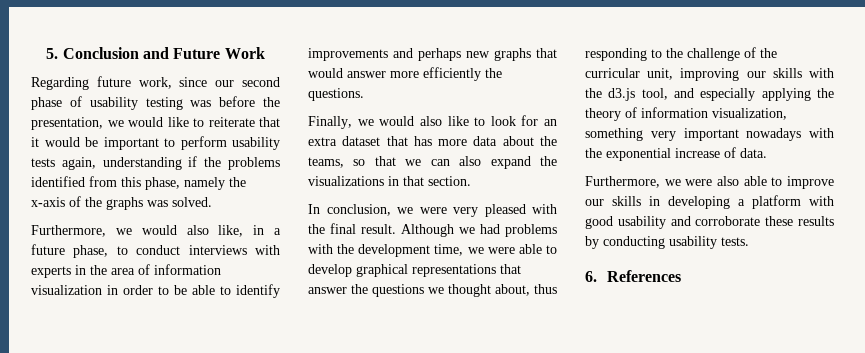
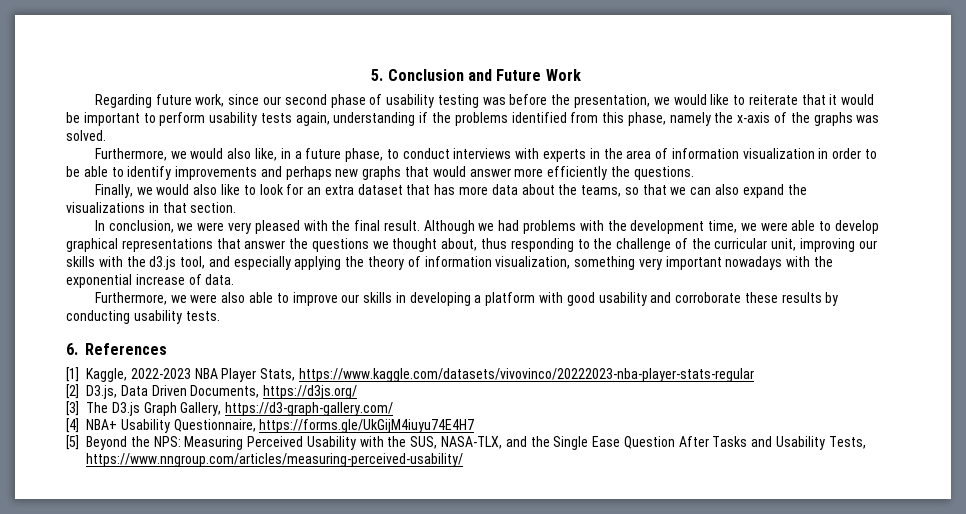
(681, 276) none -> [66,367,754,382] [66,384,358,399] [66,401,394,416] [66,418,475,433] [66,435,866,450] [86,453,463,467] // [1] Kaggle, 2022-2023 NBA Player Stats, https://www.kaggle.com/datasets/vivovinco/20222023-nba-player-stats-regular // [2] D3.js, Data Driven Documents, https://d3js.org/ // [3] The D3.js Graph Gallery, https://d3-graph-gallery.com/ // [4] NBA+ Usability Questionnaire, https://forms.gle/UkGijM4iuyu74E4H7 // [5] Beyond the NPS: Measuring Perceived Usability with the SUS, NASA-TLX, and the Single Ease Question After Tasks and Usability Tests, https://www.nngroup.com/articles/measuring-perceived-usability/

